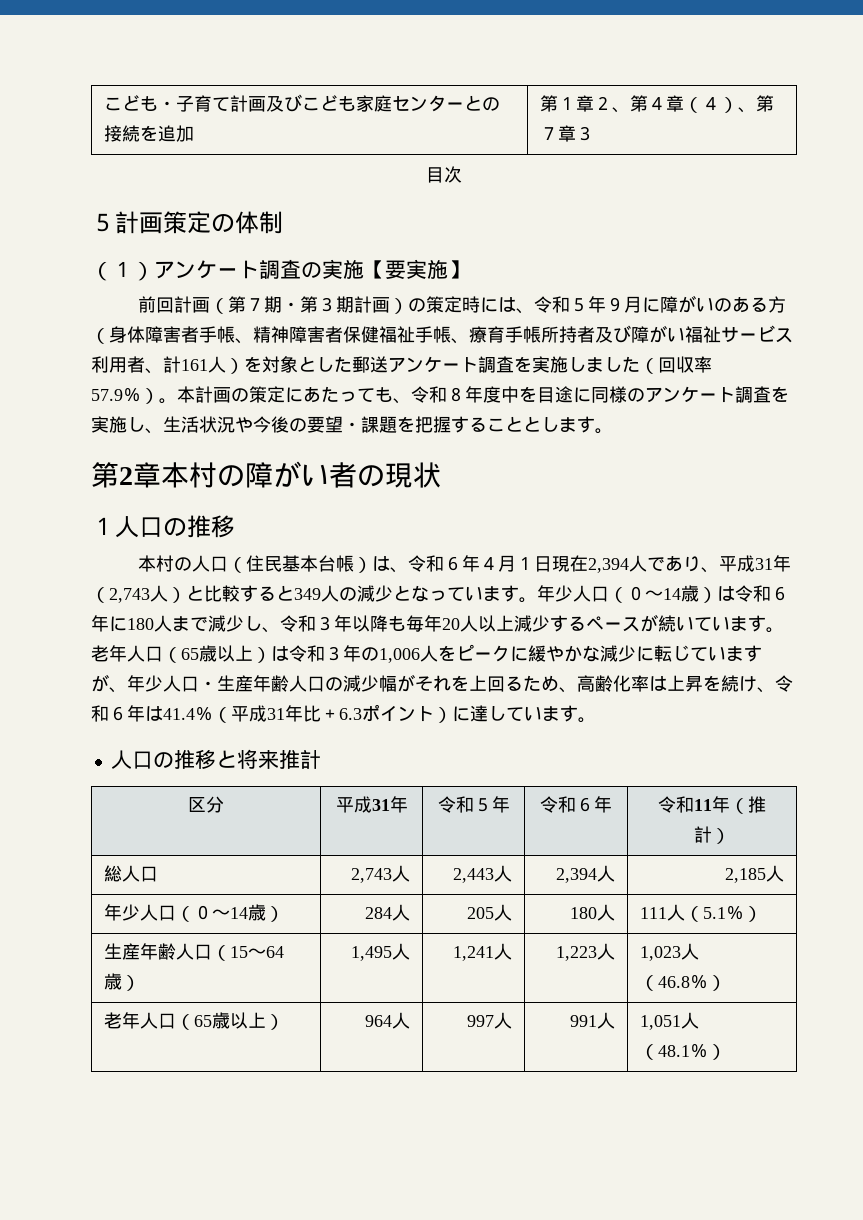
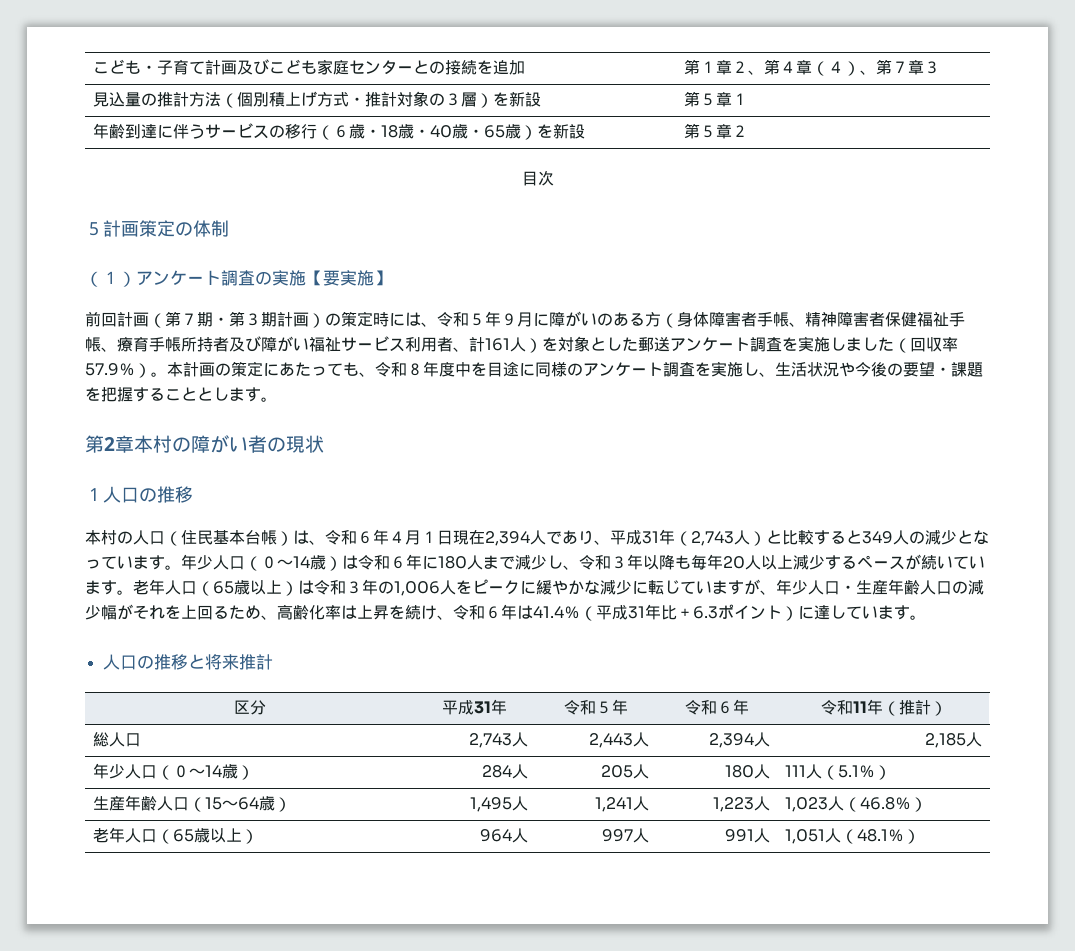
(595, 133) none -> [92,91,541,108] [683,91,748,107] [92,123,585,140] [683,123,748,139] // 見込量の推計方法（個別積上げ方式・推計対象の３層）を新設 | 第５章１ // 年齢到達に伴うサービスの移行（６歳・18歳・40歳・65歳）を新設 | 第５章２

